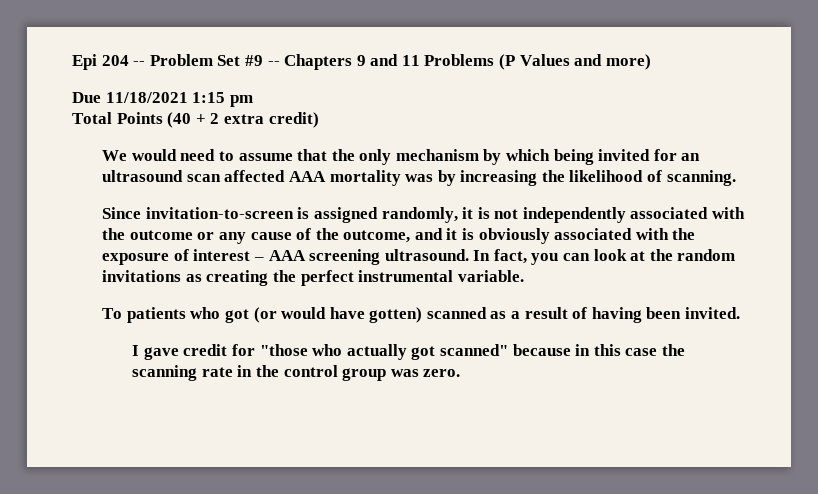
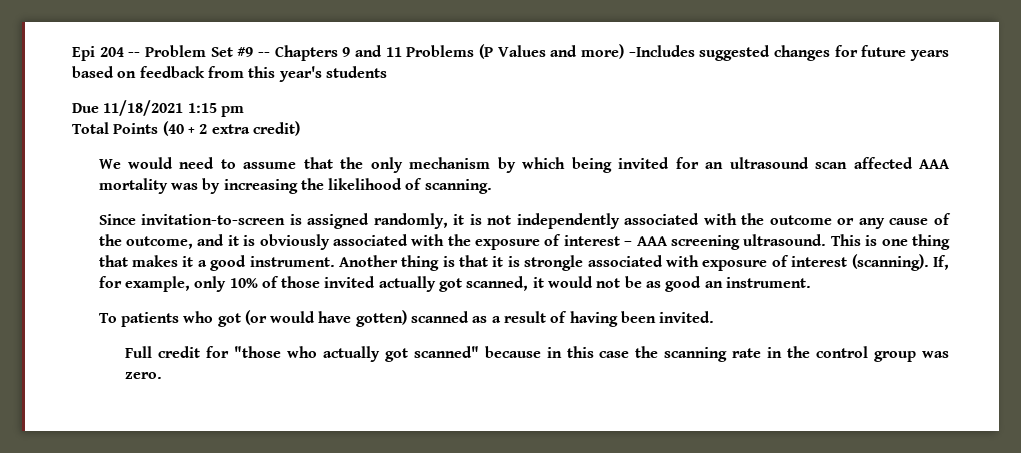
(651, 62) none -> [628,45,949,61] [72,66,387,82] −Includes suggested changes for future years based on feedback from this year's students
[473,249,736,265] [102,270,524,286] In fact, you can look at the random invitations as creating the perfect instrumental variable. -> [830,234,950,250] [98,254,949,271] [98,276,811,292] This is one thing that makes it a good instrument. Another thing is that it is strongle associated with exposure of interest (scanning). If, for example, only 10% of those invited actually got scanned, it would not be as good an instrument.
[132,345,179,360] I gave -> [125,346,153,358] Full

